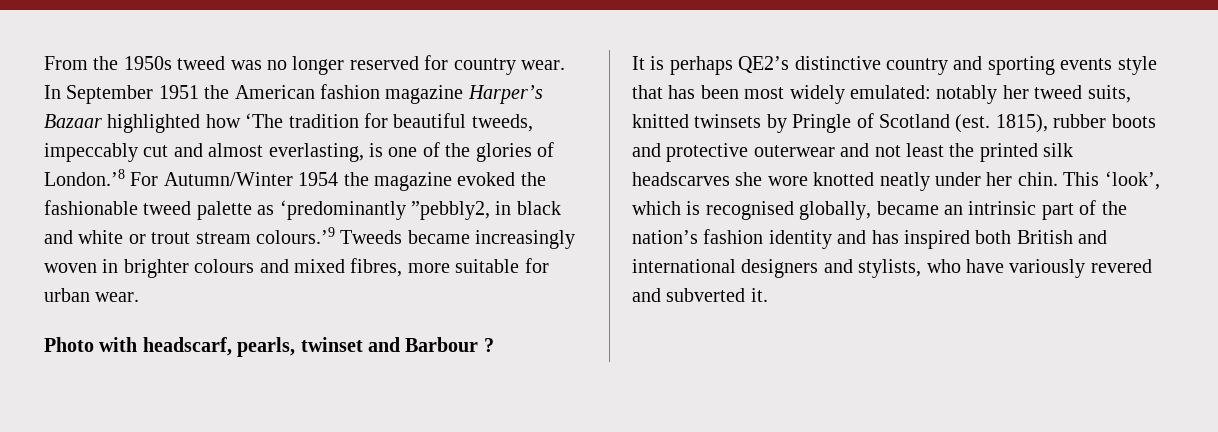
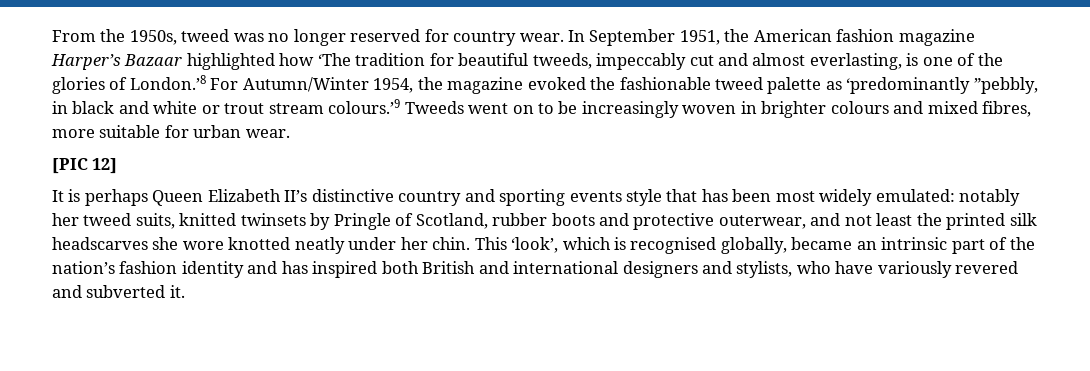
[123,56,172,70] 1950s -> [129,30,177,45] 1950s,
[158,85,199,99] 1951 -> [679,30,720,45] 1951,
[298,172,339,186] 1954 -> [373,78,414,93] 1954,
[411,201,490,220] ”pebbly2, -> [973,77,1038,94] ”pebbly,
[407,230,470,244] became -> [468,101,578,114] went on to be
[44,337,494,357] Photo with headscarf, pearls, twinset and Barbour ? -> [52,158,118,174] [PIC 12]
[738,56,790,73] QE2’s -> [152,189,308,206] Queen Elizabeth II’s
[879,114,1048,133] Scotland (est. 1815), -> [415,213,488,229] Scotland,
[753,145,835,157] outerwear -> [718,215,806,229] outerwear,

